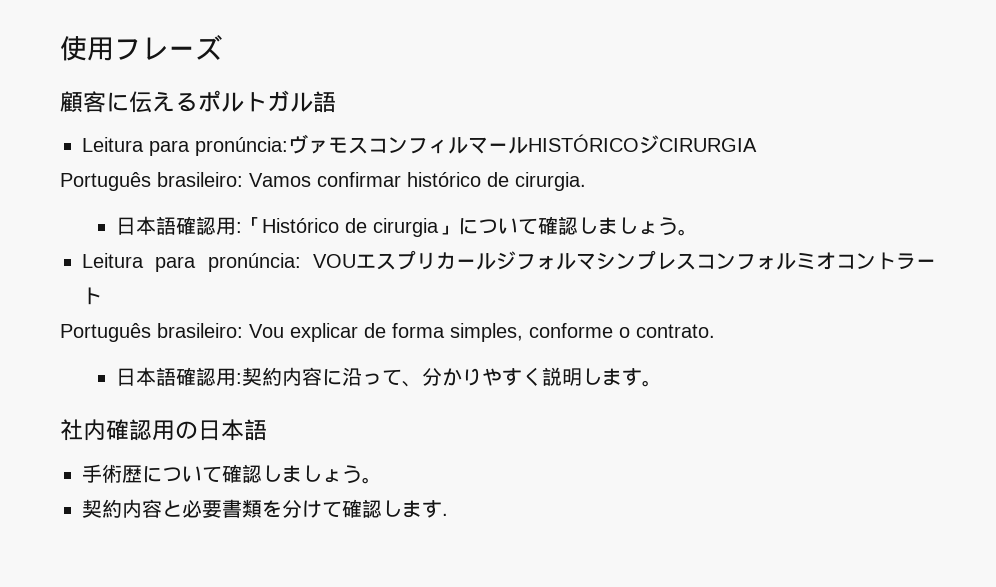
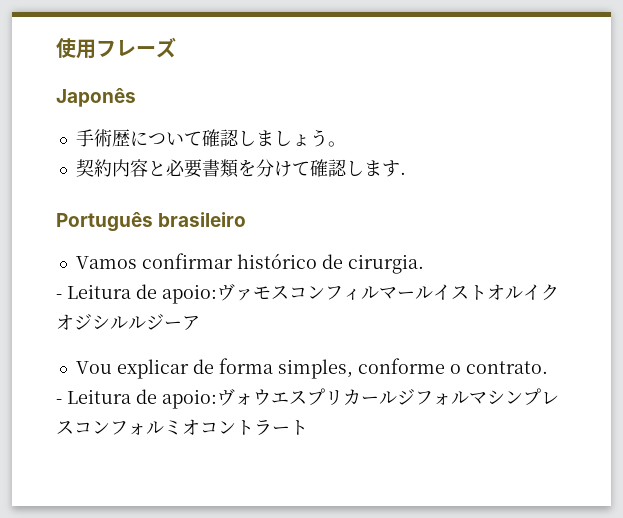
[60,90,336,113] [82,134,757,156] [60,172,586,191] [115,216,698,237] [82,250,936,272] [82,287,102,305] [60,323,715,342] [115,367,662,387] [60,419,267,441] 顧客に伝えるポルトガル語 // Leitura para pronúncia:ヴァモスコンフィルマールHISTÓRICOジCIRURGIA // Português brasileiro: Vamos confirmar histórico de cirurgia. // 日本語確認用:「Histórico de cirurgia」について確認しましょう。 // Leitura para pronúncia: VOUエスプリカールジフォルマシンプレスコンフォルミオコントラート // Português brasileiro: Vou explicar de forma simples, conforme o contrato. // 日本語確認用:契約内容に沿って、分かりやすく説明します。 // 社内確認用の日本語 -> [56,88,136,107] Japonês
(448, 514) none -> [56,212,247,232] [75,253,424,274] [56,283,559,304] [56,314,200,331] [75,358,548,379] [56,388,559,409] [56,419,308,436] // Português brasileiro // Vamos confirmar histórico de cirurgia. // - Leitura de apoio:ヴァモスコンフィルマールイストオルイクオジシルルジーア // Vou explicar de forma simples, conforme o contrato. // - Leitura de apoio:ヴォウエスプリカールジフォルマシンプレスコンフォルミオコントラート

